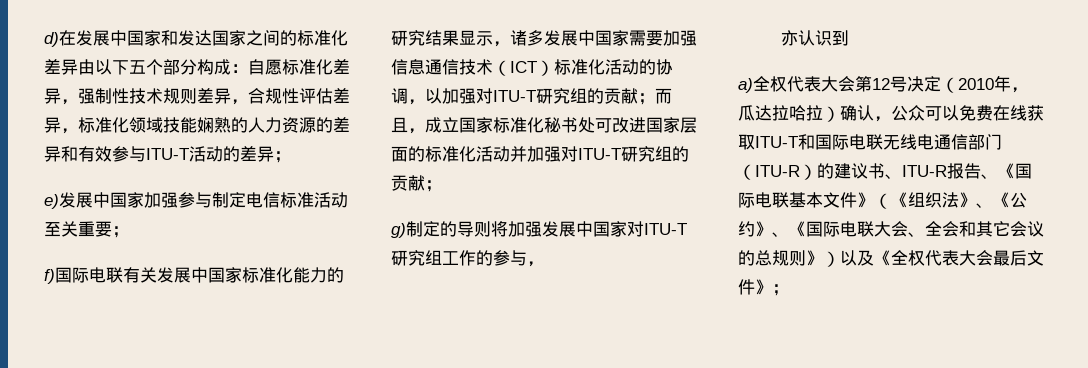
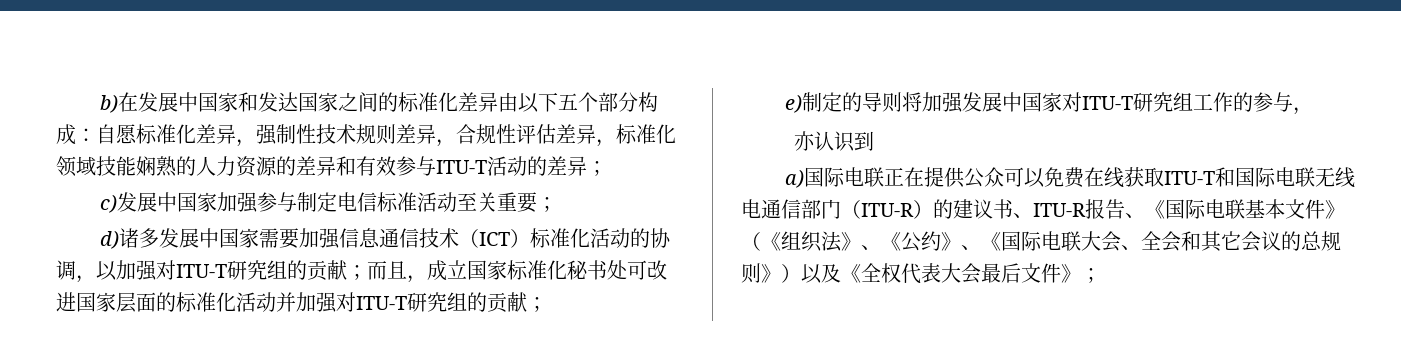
[44,32,59,47] d) -> [99,94,118,113] b)
[44,194,59,209] e) -> [99,194,117,213] c)
[44,267,344,284] [391,30,510,47] f)国际电联有关发展中国家标准化能力的研究结果显示， -> [99,230,119,249] d)
[391,223,406,238] g) -> [784,94,802,113] e)
[753,75,1028,93] [738,105,891,122] 全权代表大会第12号决定（2010年，瓜达拉哈拉）确认， -> [803,167,965,188] 国际电联正在提供

